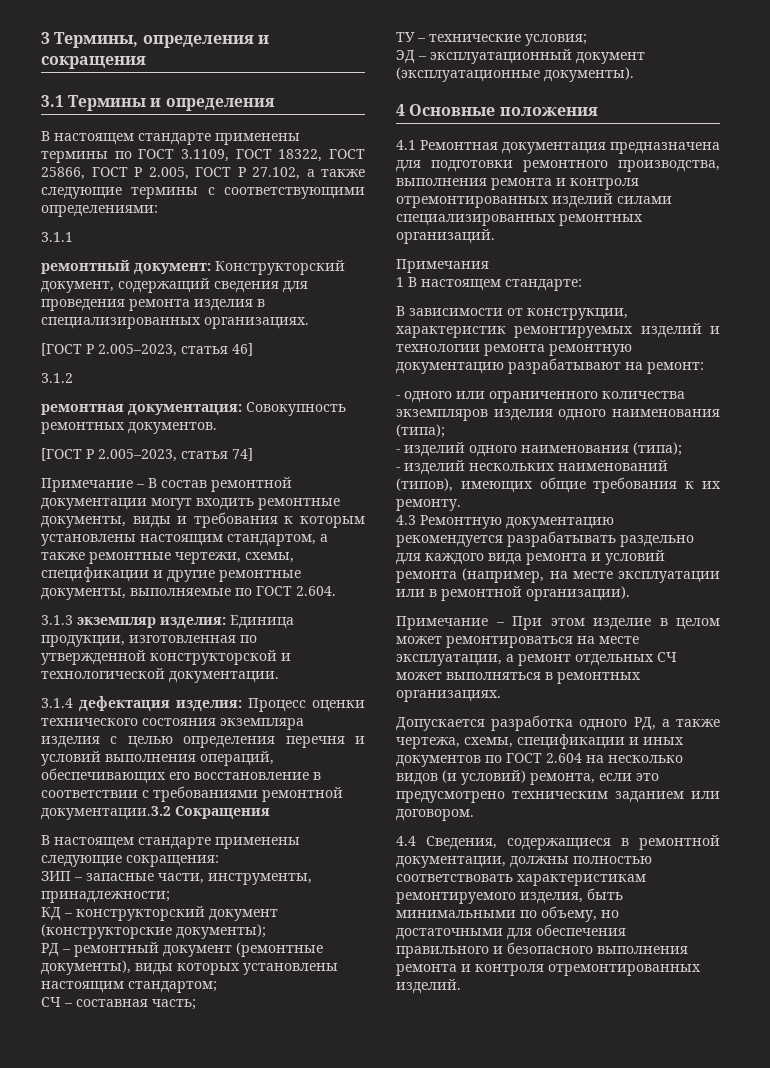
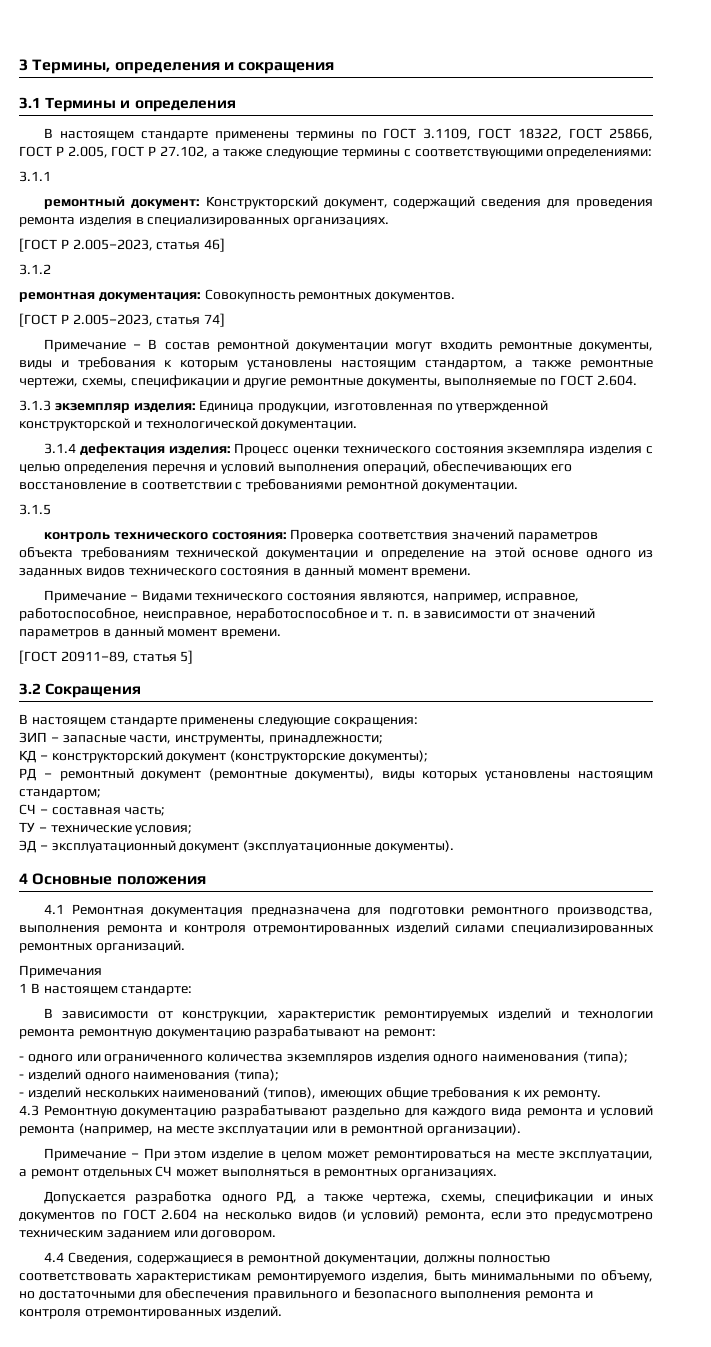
[41,806,171,820] документации.3.2 -> [421,482,518,492] [19,504,51,515] [43,529,598,542] [19,547,653,560] [19,565,472,578] [43,590,580,603] [19,608,596,621] [19,626,282,639] [19,650,194,664] [19,683,41,695] документации. // 3.1.5 // контроль технического состояния: Проверка соответствия значений параметров объекта требованиям технической документации и определение на этой основе одного из заданных видов технического состояния в данный момент времени. // Примечание – Видами технического состояния являются, например, исправное, работоспособное, неисправное, неработоспособное и т. п. в зависимости от значений параметров в данный момент времени. // [ГОСТ 20911–89, статья 5] // 3.2
[396,531,616,547] рекомендуется разрабатывать -> [221,1105,328,1118] разрабатывают

